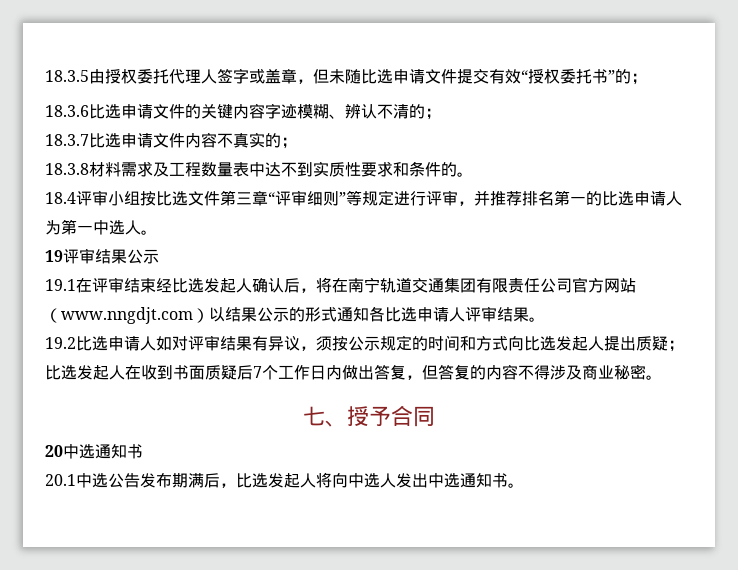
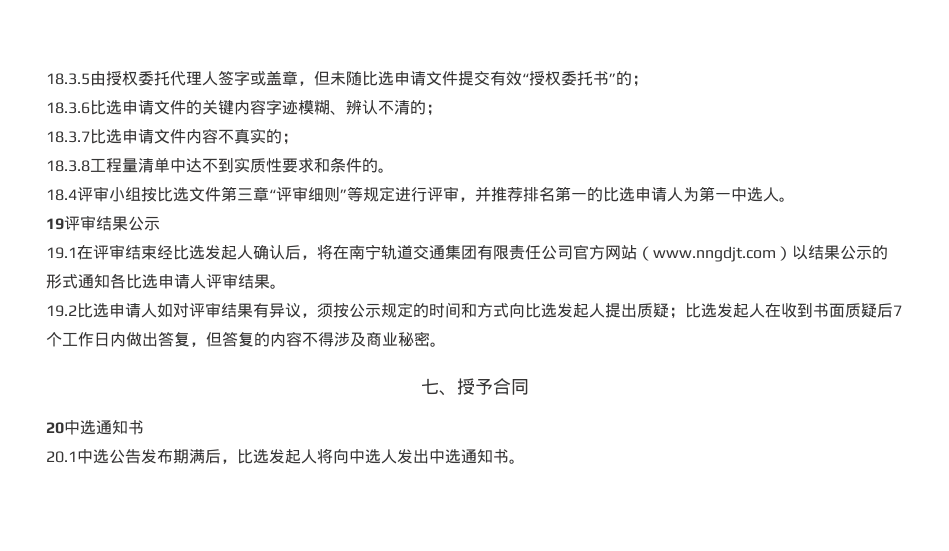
[89,161,249,177] 材料需求及工程数量表 -> [90,157,170,173] 工程量清单

